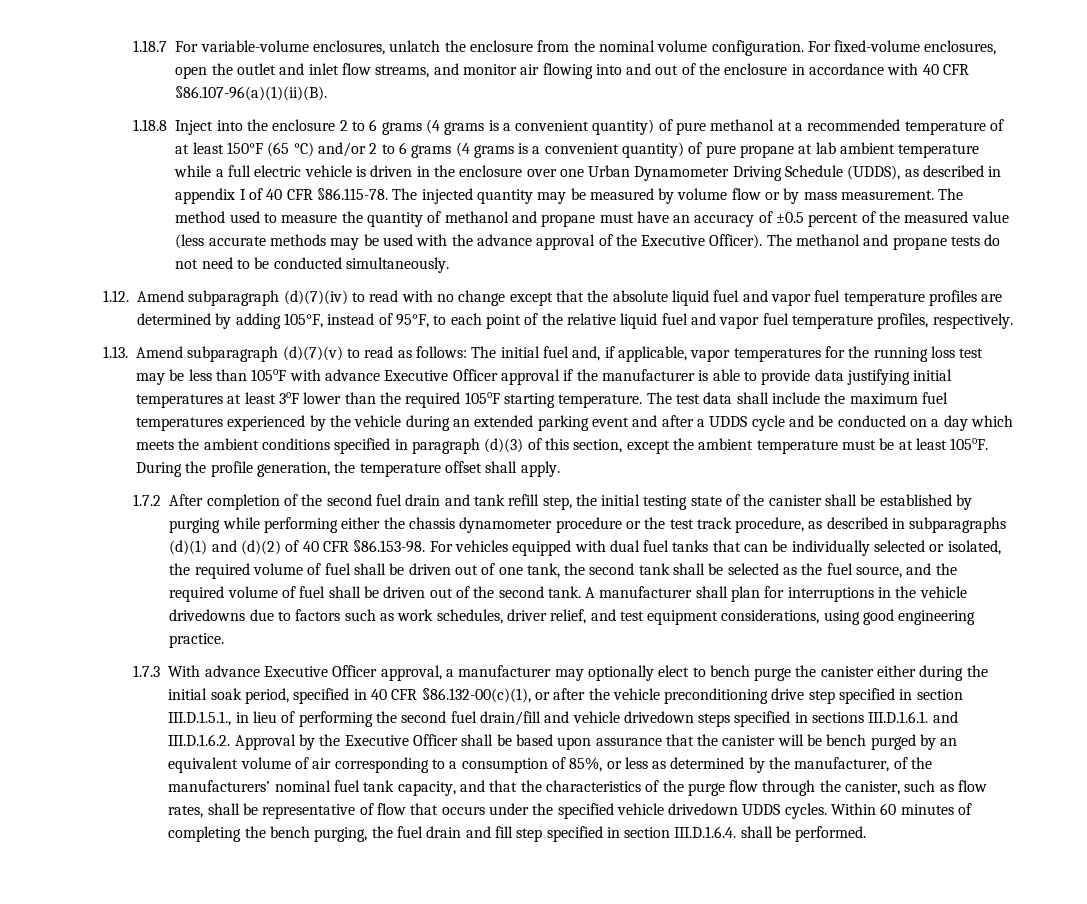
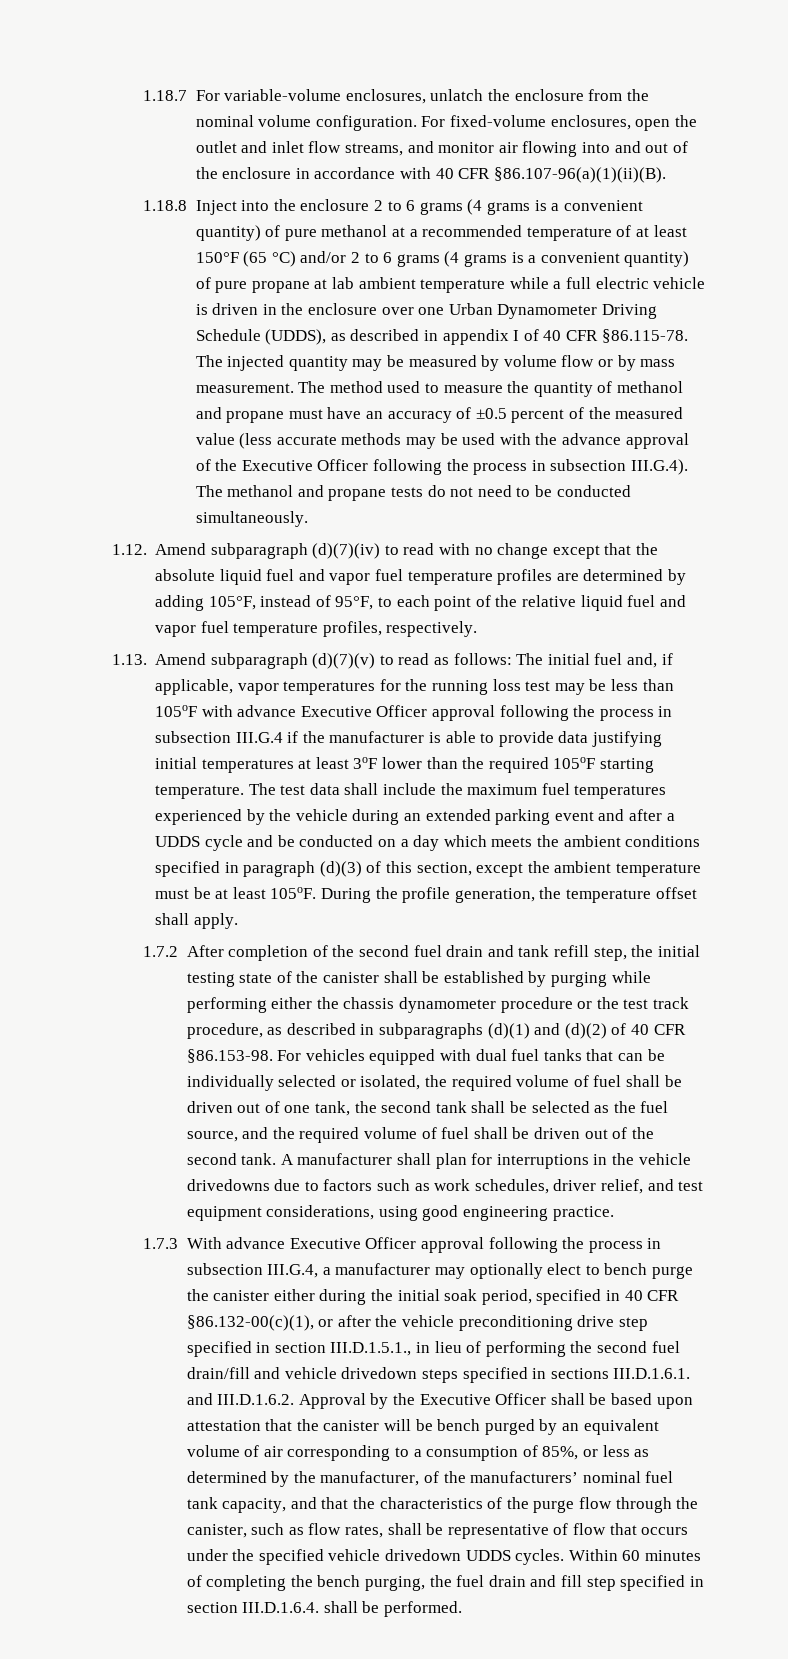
[709,234,763,249] Officer). -> [317,459,689,475] Officer following the process in subsection III.G.4).
(561, 377) none -> [499,705,673,721] [155,731,283,743] following the process in subsection III.G.4
[380,665,442,681] approval, -> [421,1237,662,1253] [186,1263,319,1278] approval following the process in subsection III.G.4,
[595,737,662,746] assurance -> [186,1420,261,1431] attestation

